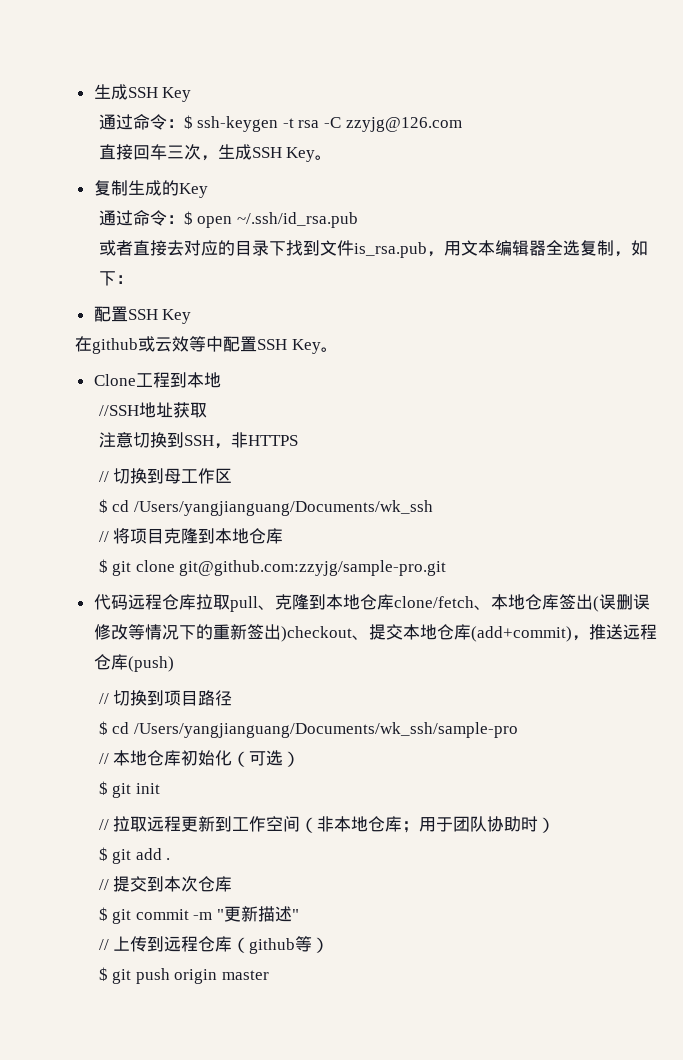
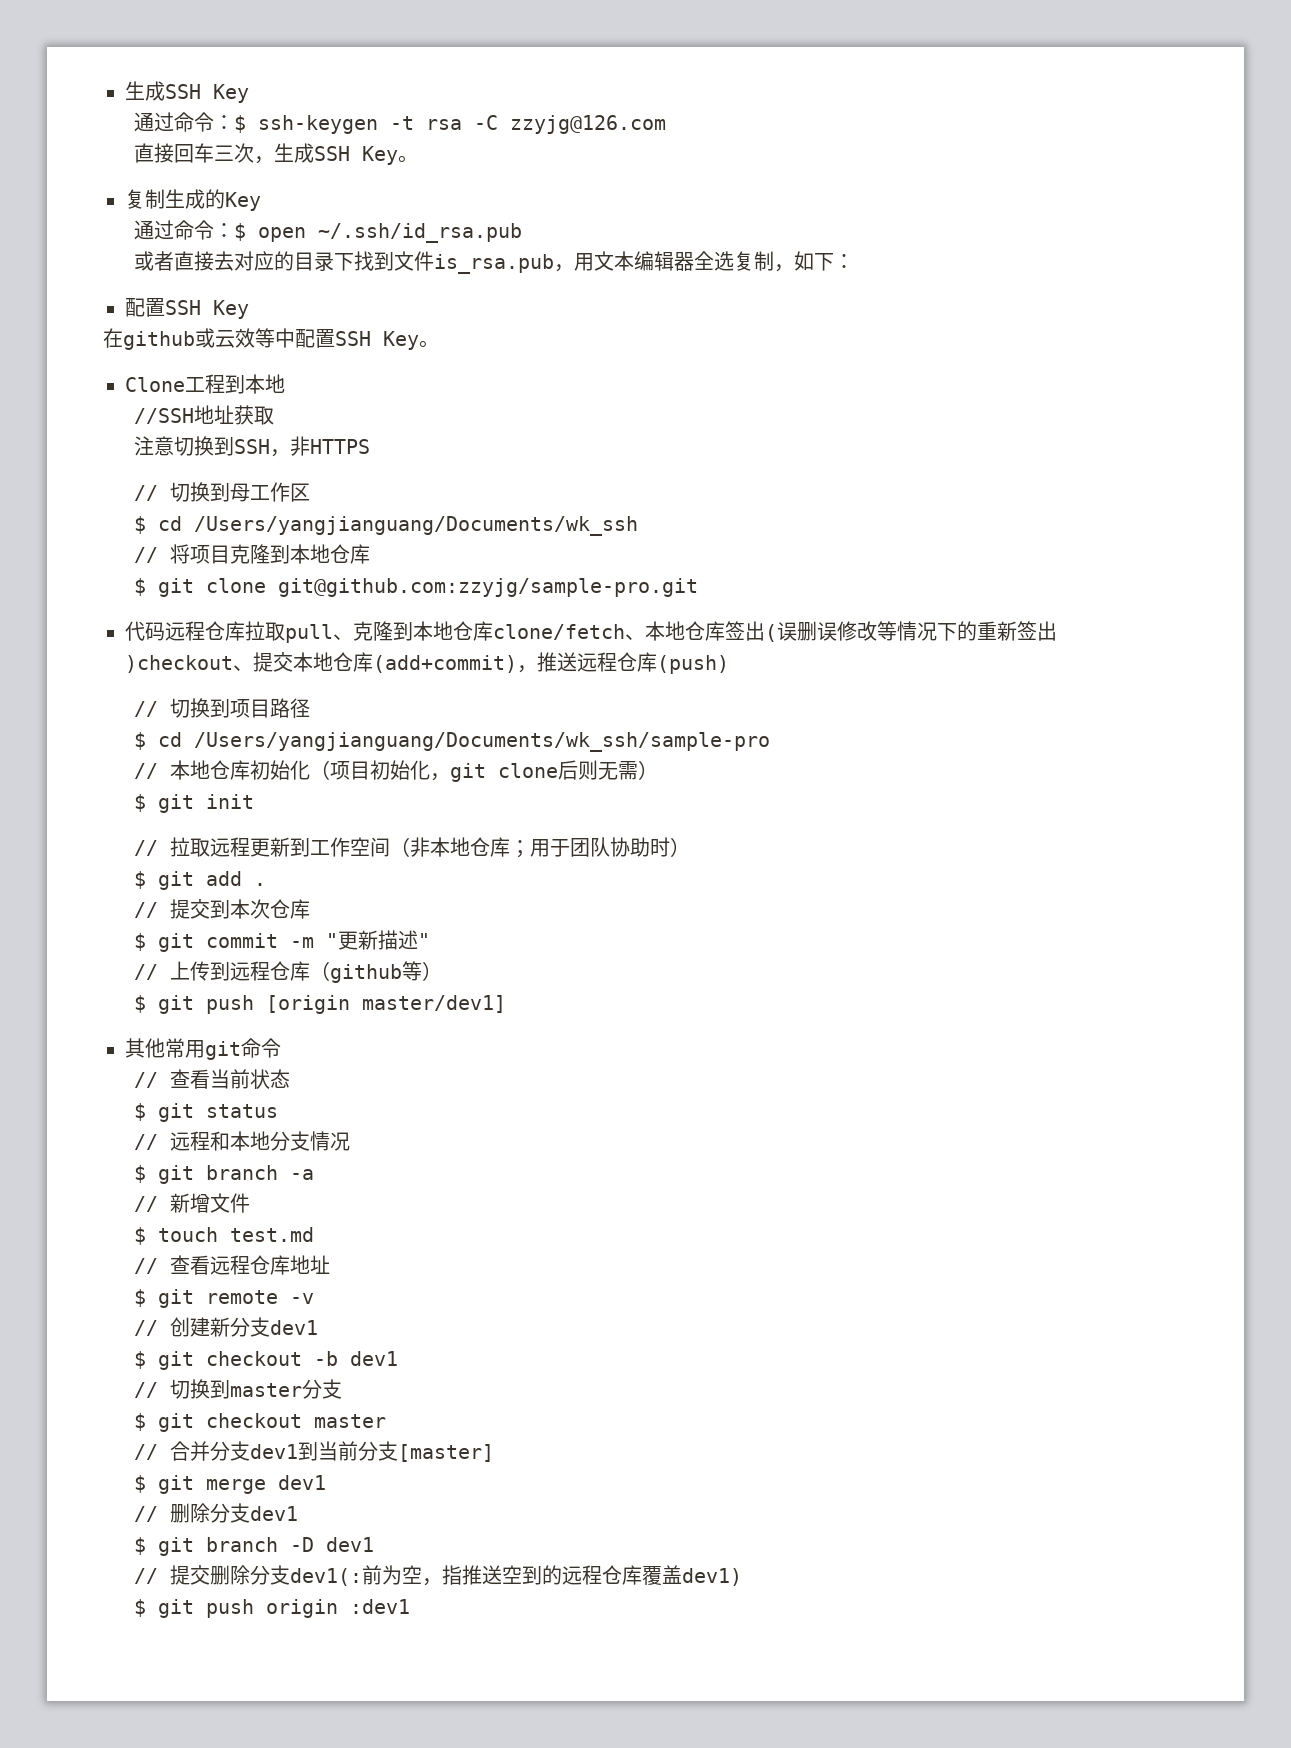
[249,750,284,766] 可选 -> [330,760,639,782] 项目初始化，git clone后则无需
(330, 945) none -> [134,995,507,1014] [125,1038,281,1060] [134,1069,291,1089] [134,1103,279,1122] [134,1131,351,1151] [134,1165,315,1184] [134,1193,251,1213] [134,1227,315,1245] [134,1255,331,1275] [134,1289,315,1308] [134,1317,319,1337] [134,1351,399,1370] [134,1379,343,1399] [134,1413,387,1432] [134,1441,495,1462] [134,1475,327,1494] [134,1503,299,1523] [134,1537,375,1556] [134,1565,743,1586] // $ git push [origin master/dev1] // 其他常用git命令 // // 查看当前状态 // $ git status // // 远程和本地分支情况 // $ git branch -a // // 新增文件 // $ touch test.md // // 查看远程仓库地址 // $ git remote -v // // 创建新分支dev1 // $ git checkout -b dev1 // // 切换到master分支 // $ git checkout master // // 合并分支dev1到当前分支[master] // $ git merge dev1 // // 删除分支dev1 // $ git branch -D dev1 // // 提交删除分支dev1(:前为空，指推送空到的远程仓库覆盖dev1)
[222,970,270,980] master -> [350,1599,411,1614] :dev1

